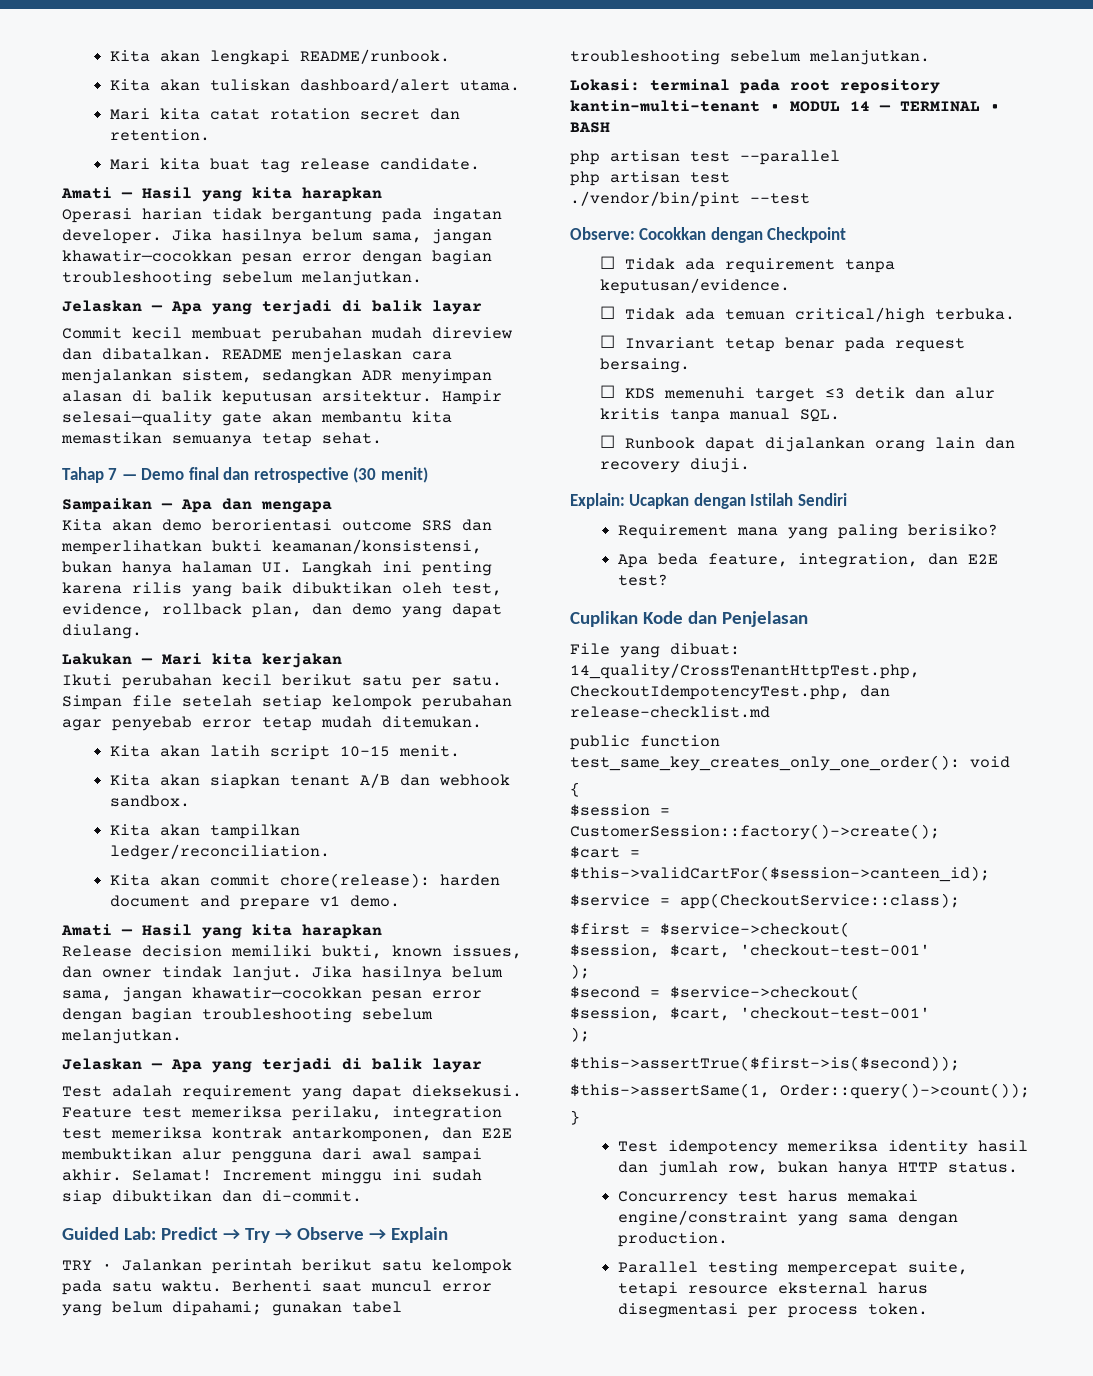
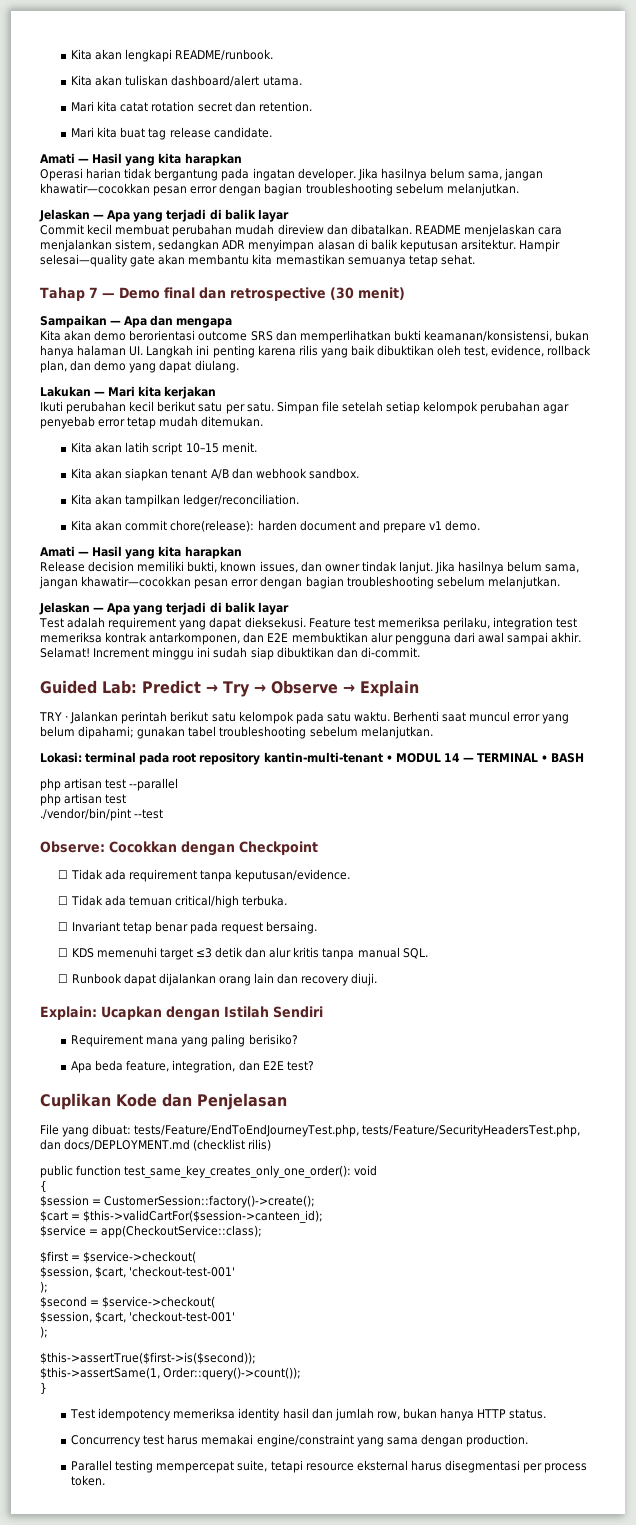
[570,663,920,679] [570,685,890,700] [570,706,770,718] 14_quality/CrossTenantHttpTest.php, CheckoutIdempotencyTest.php, dan release-checklist.md -> [134,1124,581,1137] [40,1139,272,1151] tests/Feature/EndToEndJourneyTest.php, tests/Feature/SecurityHeadersTest.php, dan docs/DEPLOYMENT.md (checklist rilis)

